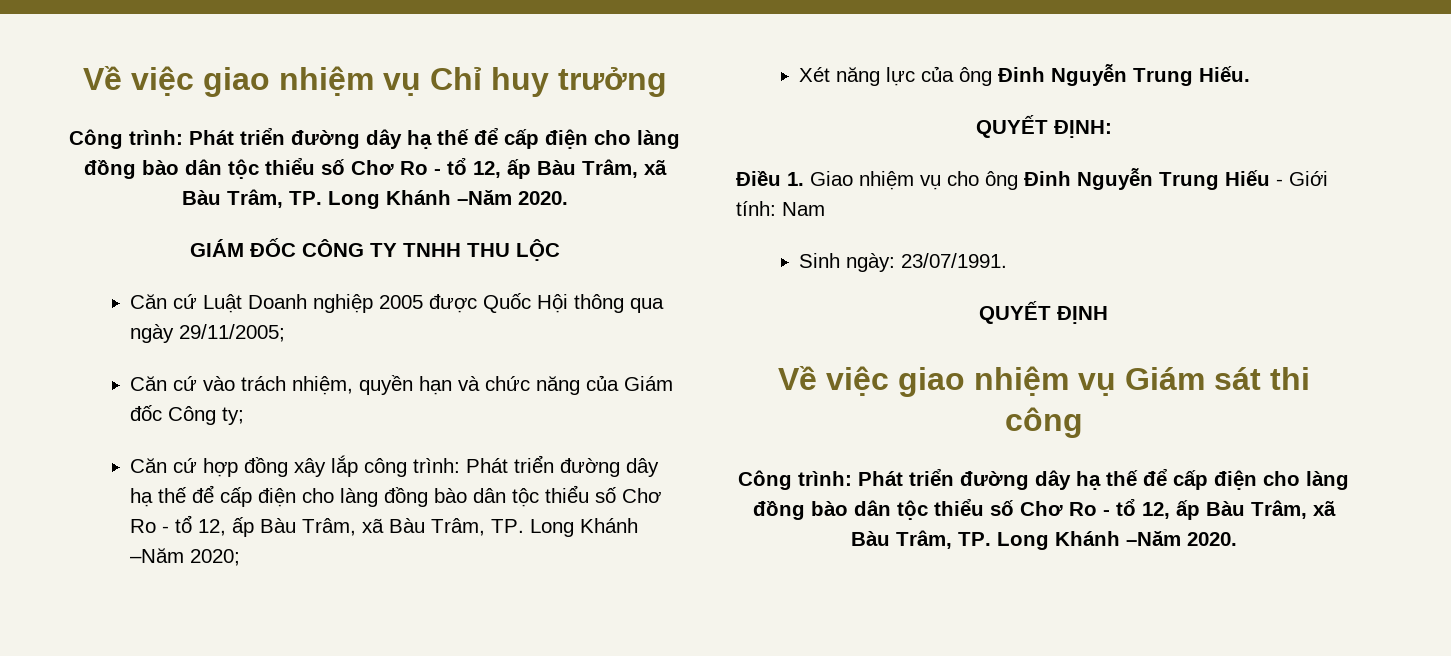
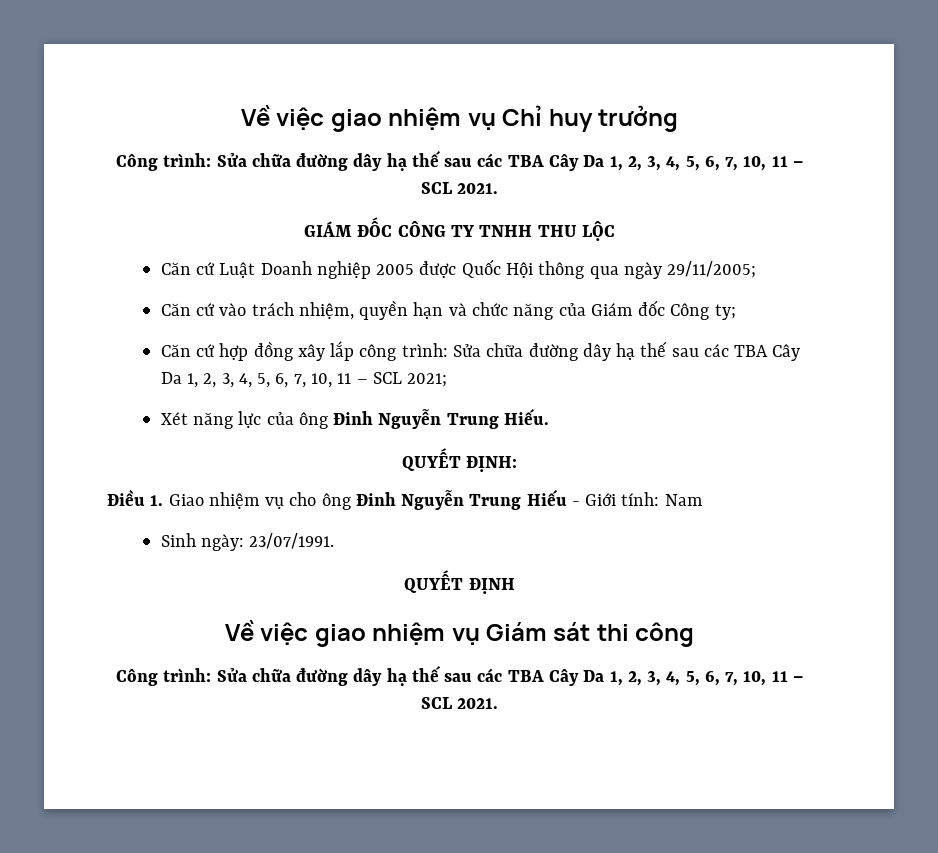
[189,128,680,149] [83,158,667,179] [181,189,568,209] Phát triển đường dây hạ thế để cấp điện cho làng đồng bào dân tộc thiểu số Chơ Ro - tổ 12, ấp Bàu Trâm, xã Bàu Trâm, TP. Long Khánh –Năm 2020. -> [216,151,803,171] [420,182,499,194] Sửa chữa đường dây hạ thế sau các TBA Cây Da 1, 2, 3, 4, 5, 6, 7, 10, 11 – SCL 2021.
[466,455,660,477] [130,485,662,507] [130,515,639,537] [130,548,241,566] Phát triển đường dây hạ thế để cấp điện cho làng đồng bào dân tộc thiểu số Chơ Ro - tổ 12, ấp Bàu Trâm, xã Bàu Trâm, TP. Long Khánh –Năm 2020; -> [452,341,801,361] [160,372,448,388] Sửa chữa đường dây hạ thế sau các TBA Cây Da 1, 2, 3, 4, 5, 6, 7, 10, 11 – SCL 2021;
[858,469,1349,490] [752,499,1336,520] [850,530,1237,550] Phát triển đường dây hạ thế để cấp điện cho làng đồng bào dân tộc thiểu số Chơ Ro - tổ 12, ấp Bàu Trâm, xã Bàu Trâm, TP. Long Khánh –Năm 2020. -> [216,666,803,686] [420,697,499,709] Sửa chữa đường dây hạ thế sau các TBA Cây Da 1, 2, 3, 4, 5, 6, 7, 10, 11 – SCL 2021.

